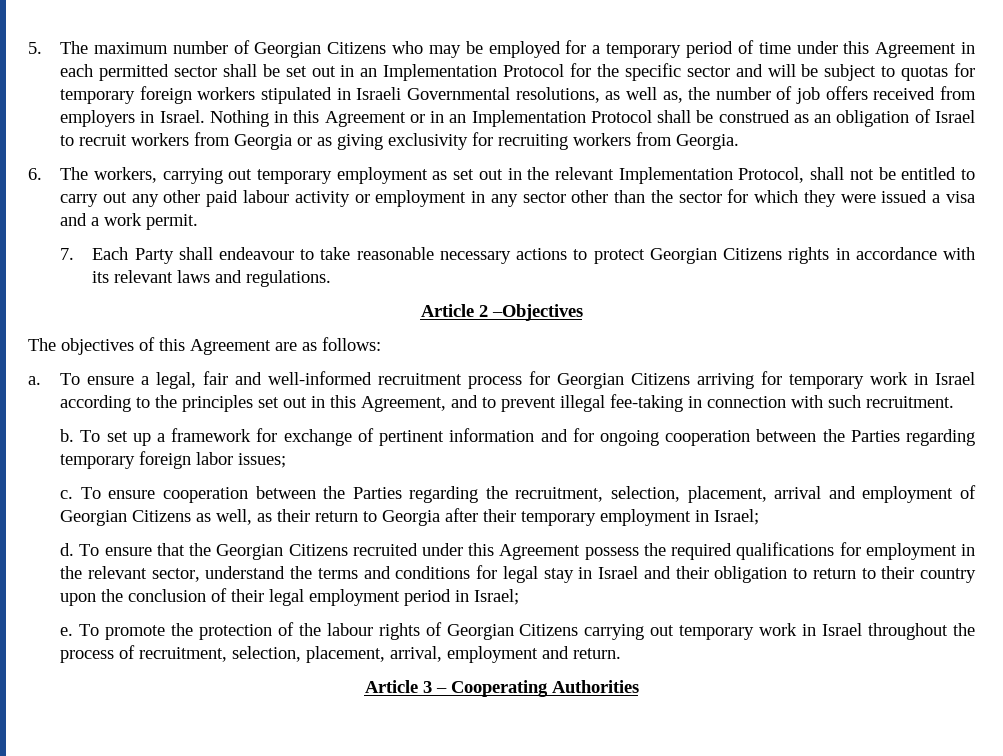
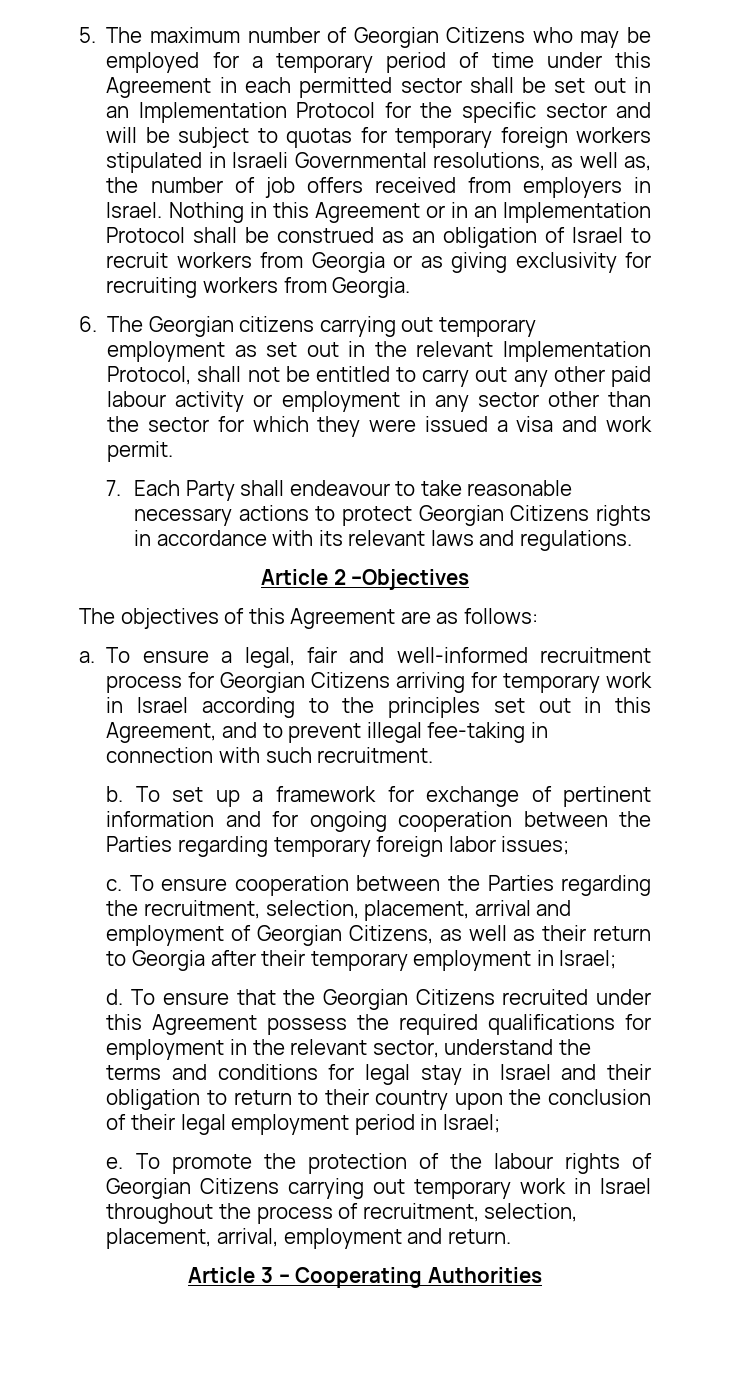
[93,167,157,183] workers, -> [148,316,315,337] Georgian citizens
[91,217,100,226] a -> (598, 424) none
[132,509,253,525] Citizens as well, -> [348,925,507,944] Citizens, as well

